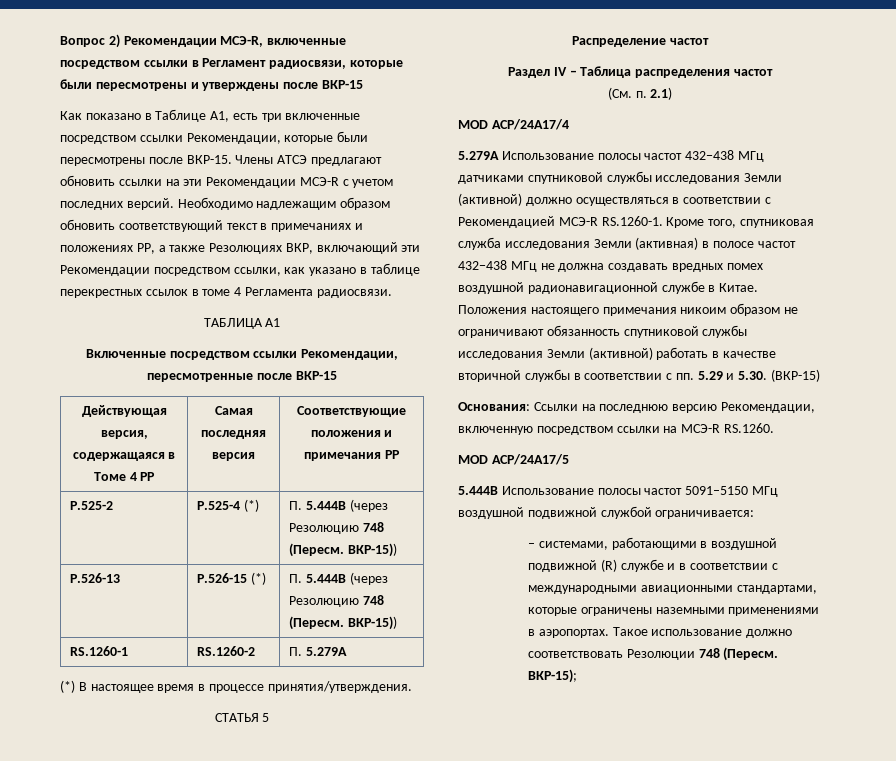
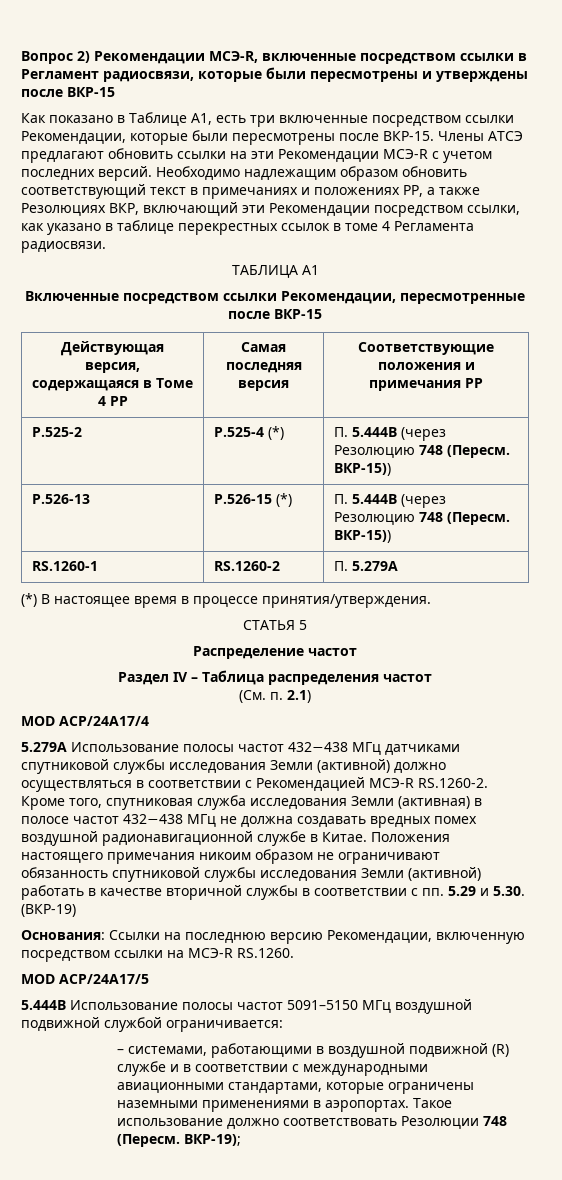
[601,216,663,226] RS.1260-1. -> [418,778,488,788] RS.1260-2.
[771,369,821,382] (ВКР-15) -> [21,904,76,917] (ВКР-19)
[528,669,578,683] ВКР-15); -> [184,1134,242,1146] ВКР-19);

